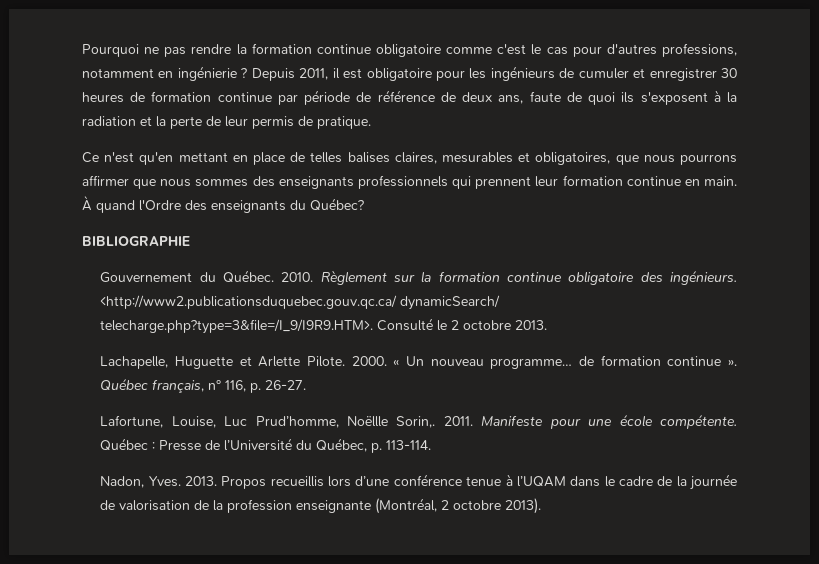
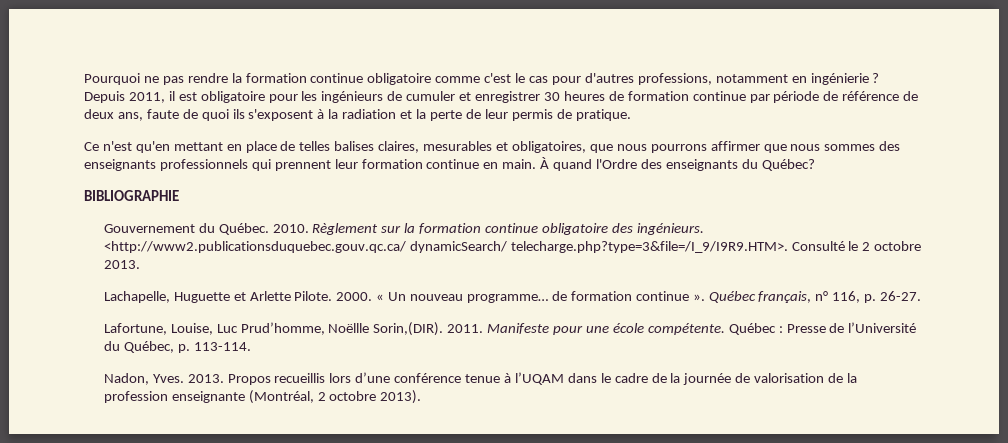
[396,416,436,428] Sorin,. -> [373,322,444,336] Sorin,(DIR).

